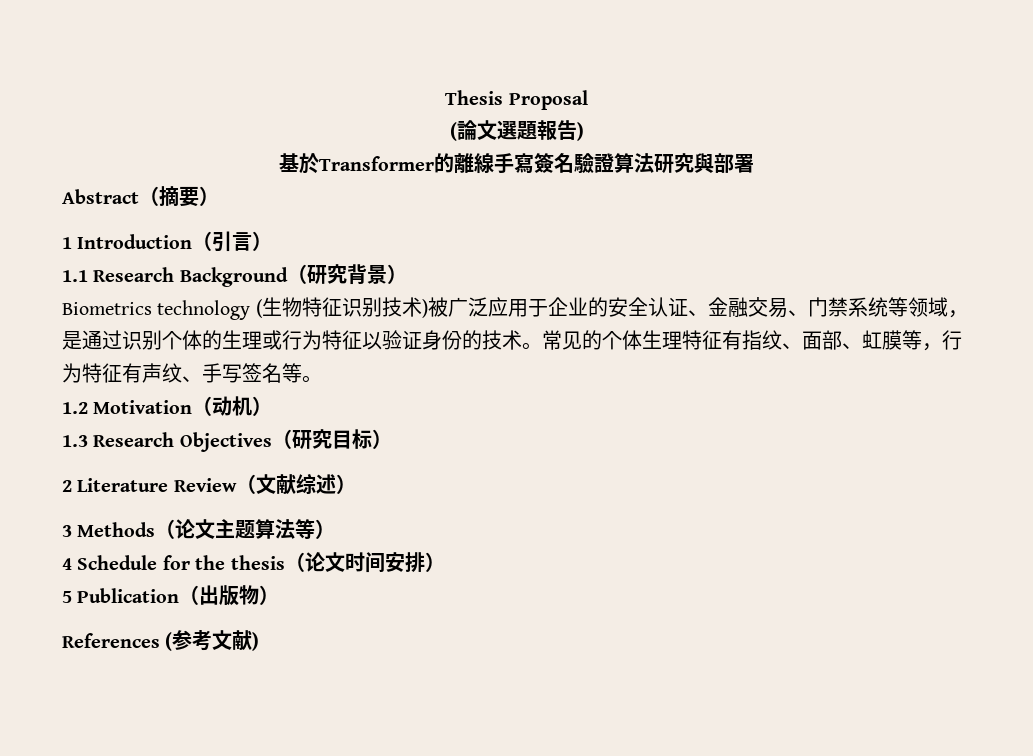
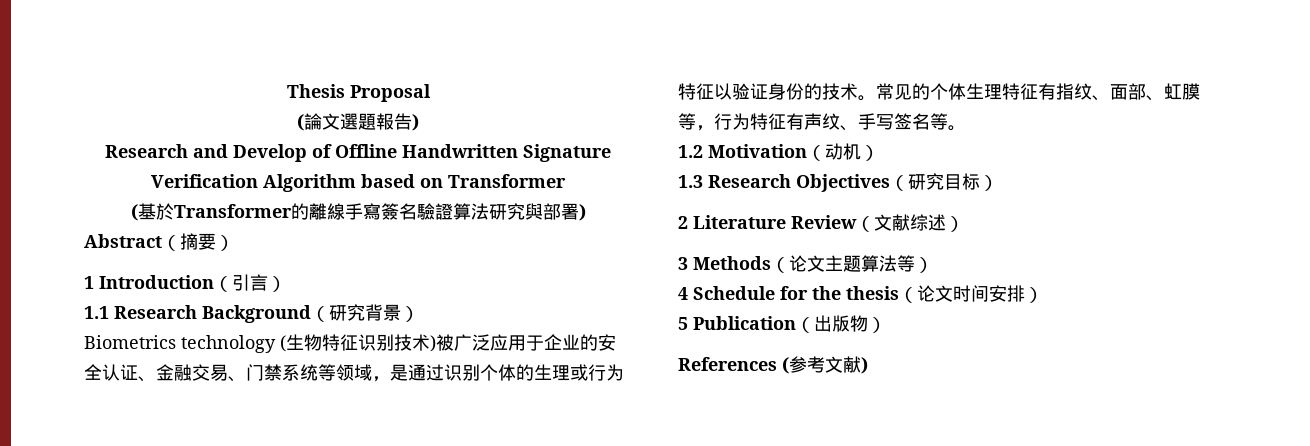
(584, 131) none -> [105,144,611,162] [151,174,566,192] [130,204,138,221] Research and Develop of Offline Handwritten Signature Verification Algorithm based on Transformer // (
(754, 163) none -> [578,204,586,221] )

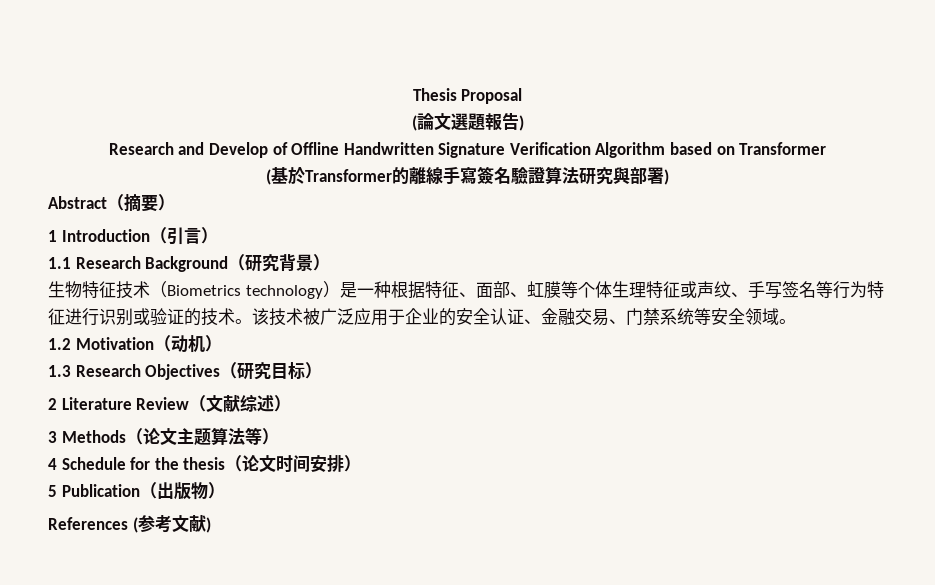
[84,334,436,353] Biometrics technology (生物特征识别技术) -> [48,281,884,299] [48,308,303,326] 生物特征技术（Biometrics technology）是一种根据特征、面部、虹膜等个体生理特征或声纹、手写签名等行为特征进行识别或验证的技术。该技术
[336,364,624,382] [678,83,1200,101] [678,113,948,131] 领域，是通过识别个体的生理或行为特征以验证身份的技术。常见的个体生理特征有指纹、面部、虹膜等，行为特征有声纹、手写签名等 -> [711,308,779,325] 安全领域

